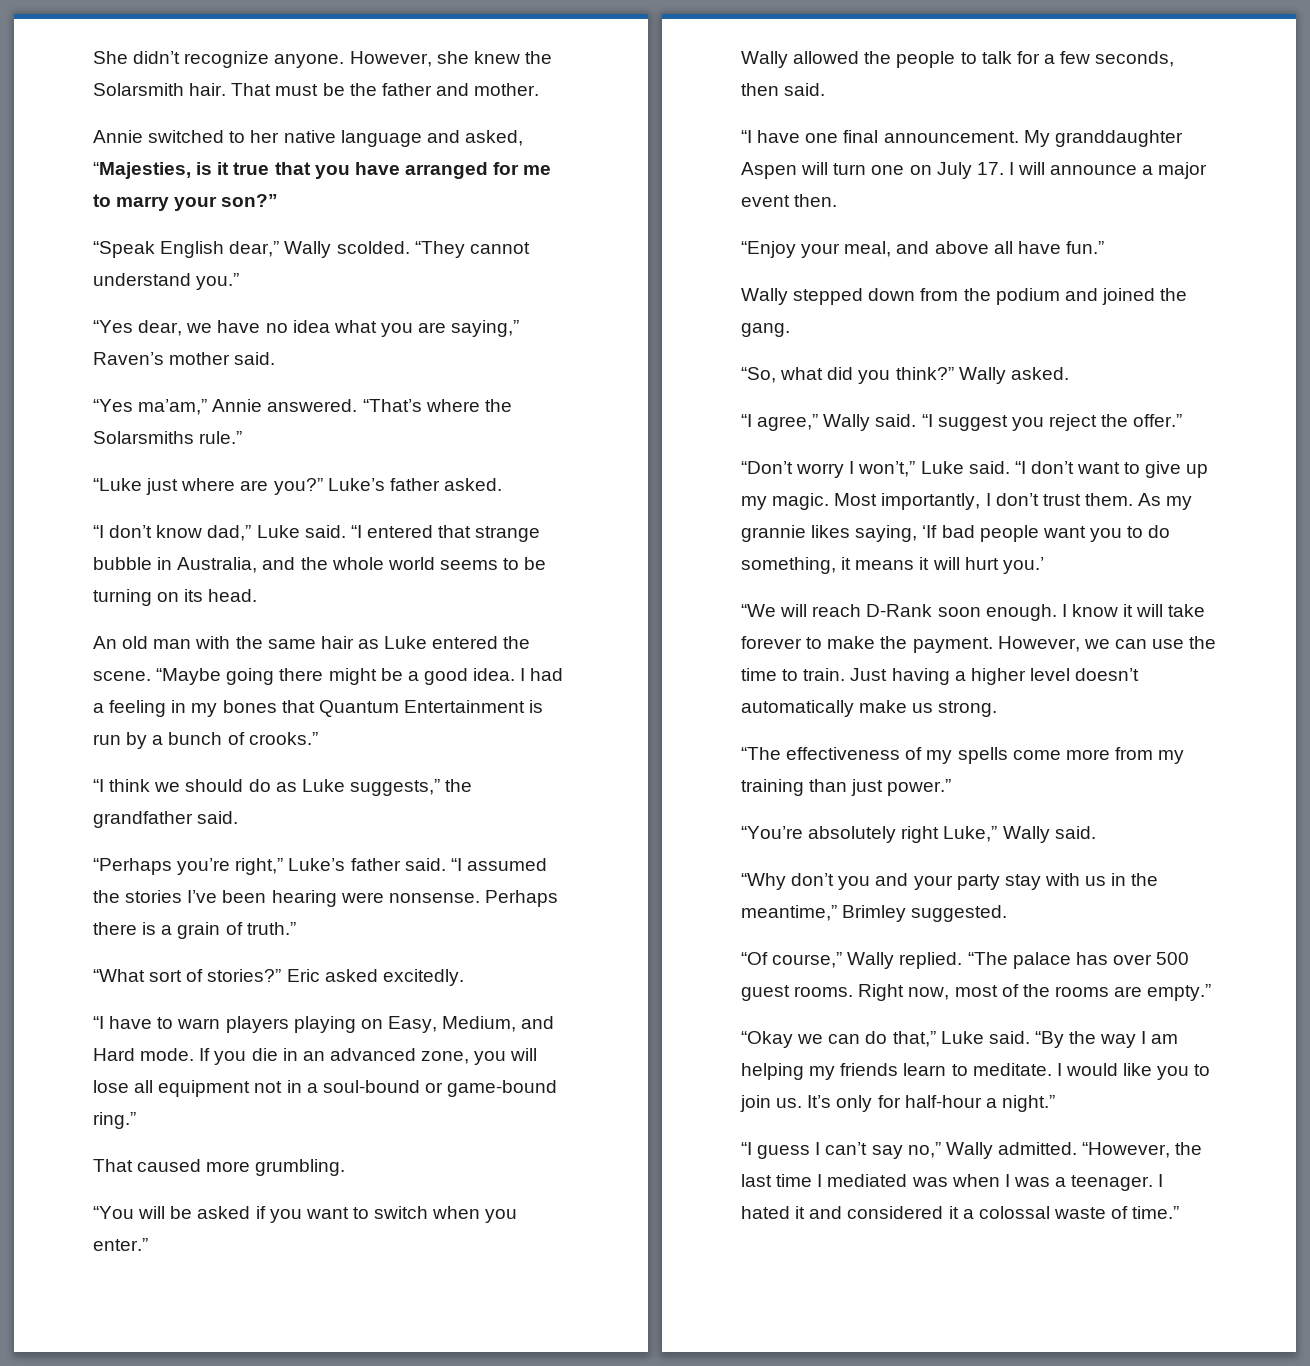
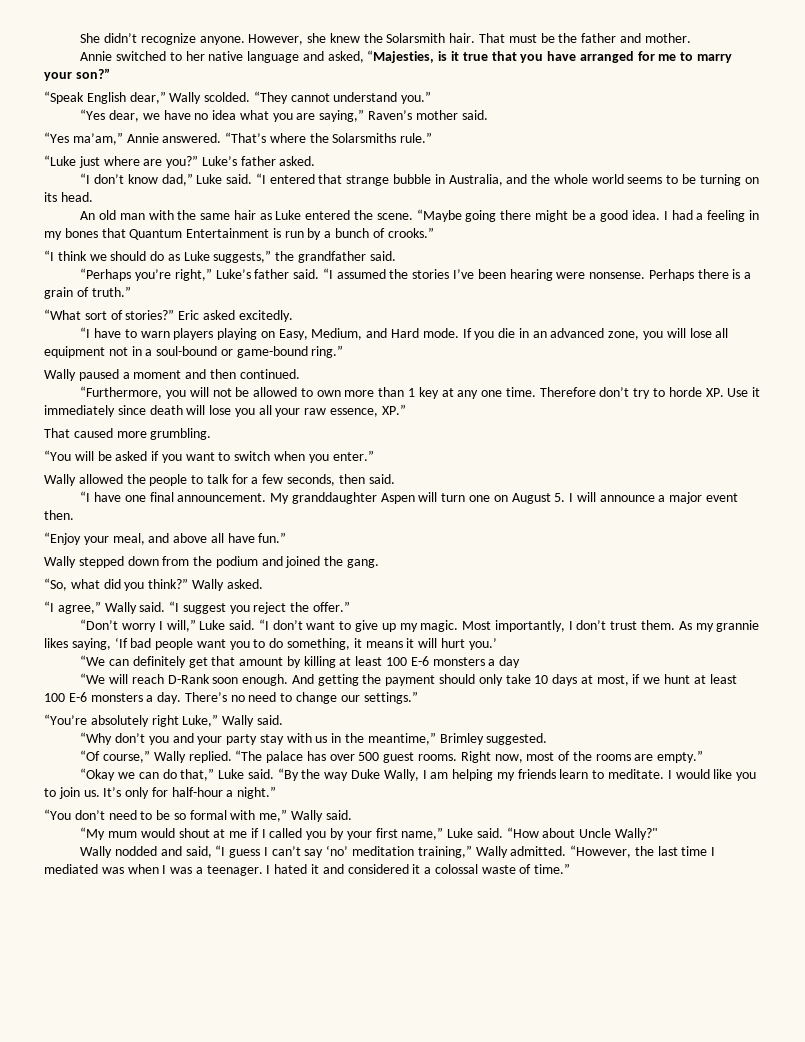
(136, 1120) none -> [44,369,300,381] [80,386,761,399] [44,404,406,417] // Wally paused a moment and then continued. // “Furthermore, you will not be allowed to own more than 1 key at any one time. Therefore don’t try to horde XP. Use it immediately since death will lose you all your raw essence, XP.”
[936,162,1004,179] July 17. -> [511,493,566,504] August 5.
[858,461,916,477] won’t,” -> [166,619,196,632] will,”
(1044, 565) none -> [80,655,521,668] // “We can definitely get that amount by killing at least 100 E-6 monsters a day
[1061,604,1206,617] [741,636,1217,653] [741,668,1140,685] [741,700,998,717] [741,747,1185,764] [741,779,952,796] I know it will take forever to make the payment. However, we can use the time to train. Just having a higher level doesn’t automatically make us strong. // “The effectiveness of my spells come more from my training than just power.” -> [291,674,737,686] [44,691,418,704] And getting the payment should only take 10 days at most, if we hunt at least 100 E-6 monsters a day. There’s no need to change our settings.”
(1137, 1041) none -> [351,769,419,781] Duke Wally,
(1055, 1103) none -> [44,809,352,822] [80,827,659,840] [80,846,212,858] “You don’t need to be so formal with me,” Wally said. // “My mum would shout at me if I called you by your first name,” Luke said. “How about Uncle Wally?" // Wally nodded and said,
[907,1142,941,1158] no,” -> [326,845,472,858] ‘no’ meditation training,”

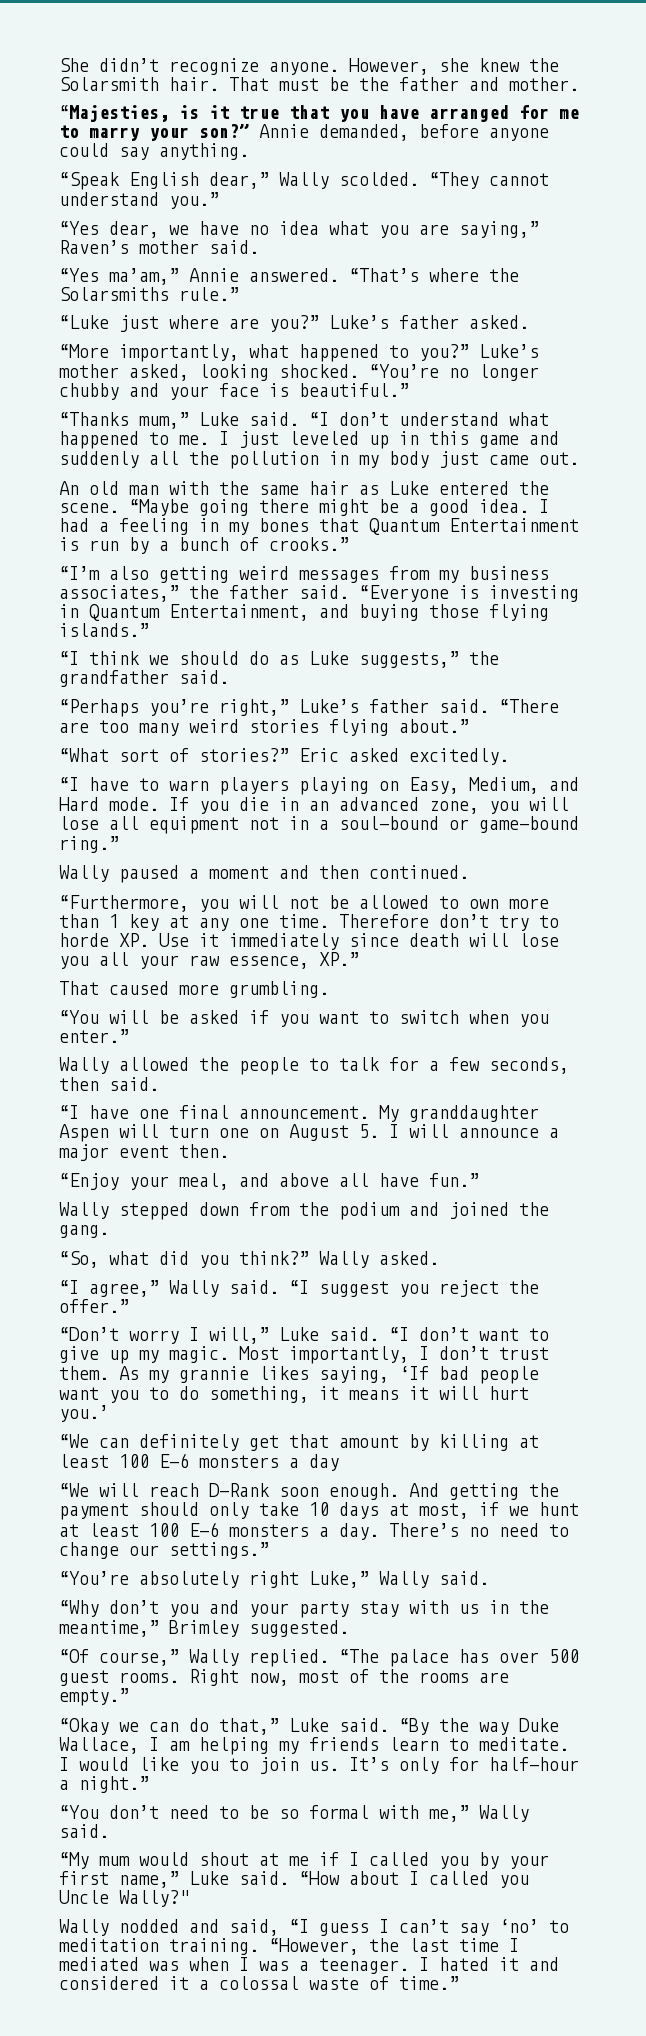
[80,51,364,63] Annie switched to her native language and asked, -> (579, 84) none
(110, 73) none -> [259,124,549,141] [59,143,249,160] Annie demanded, before anyone could say anything.
[80,173,759,186] [44,192,93,202] “I don’t know dad,” Luke said. “I entered that strange bubble in Australia, and the whole world seems to be turning on its head. -> [59,344,539,362] [59,364,539,381] [59,383,409,400] [59,412,549,429] [59,431,559,449] [59,451,579,469] “More importantly, what happened to you?” Luke’s mother asked, looking shocked. “You’re no longer chubby and your face is beautiful.” // “Thanks mum,” Luke said. “I don’t understand what happened to me. I just leveled up in this game and suddenly all the pollution in my body just came out.
(434, 232) none -> [59,566,549,583] [59,585,579,602] [59,604,549,621] [59,623,149,637] // “I’m also getting weird messages from my business associates,” the father said. “Everyone is investing in Quantum Entertainment, and buying those flying islands.”
[322,268,752,281] [44,286,131,299] “I assumed the stories I’ve been hearing were nonsense. Perhaps there is a grain of truth.” -> [499,699,559,713] [59,719,469,736] “There are too many weird stories flying about.”
[383,769,419,781] Wally, -> [59,1737,139,1754] Wallace,
(576, 833) none -> [409,1871,529,1888] I called you
[352,845,567,858] meditation training,” Wally admitted. -> [549,1920,569,1933] [59,1938,259,1955] to meditation training.

